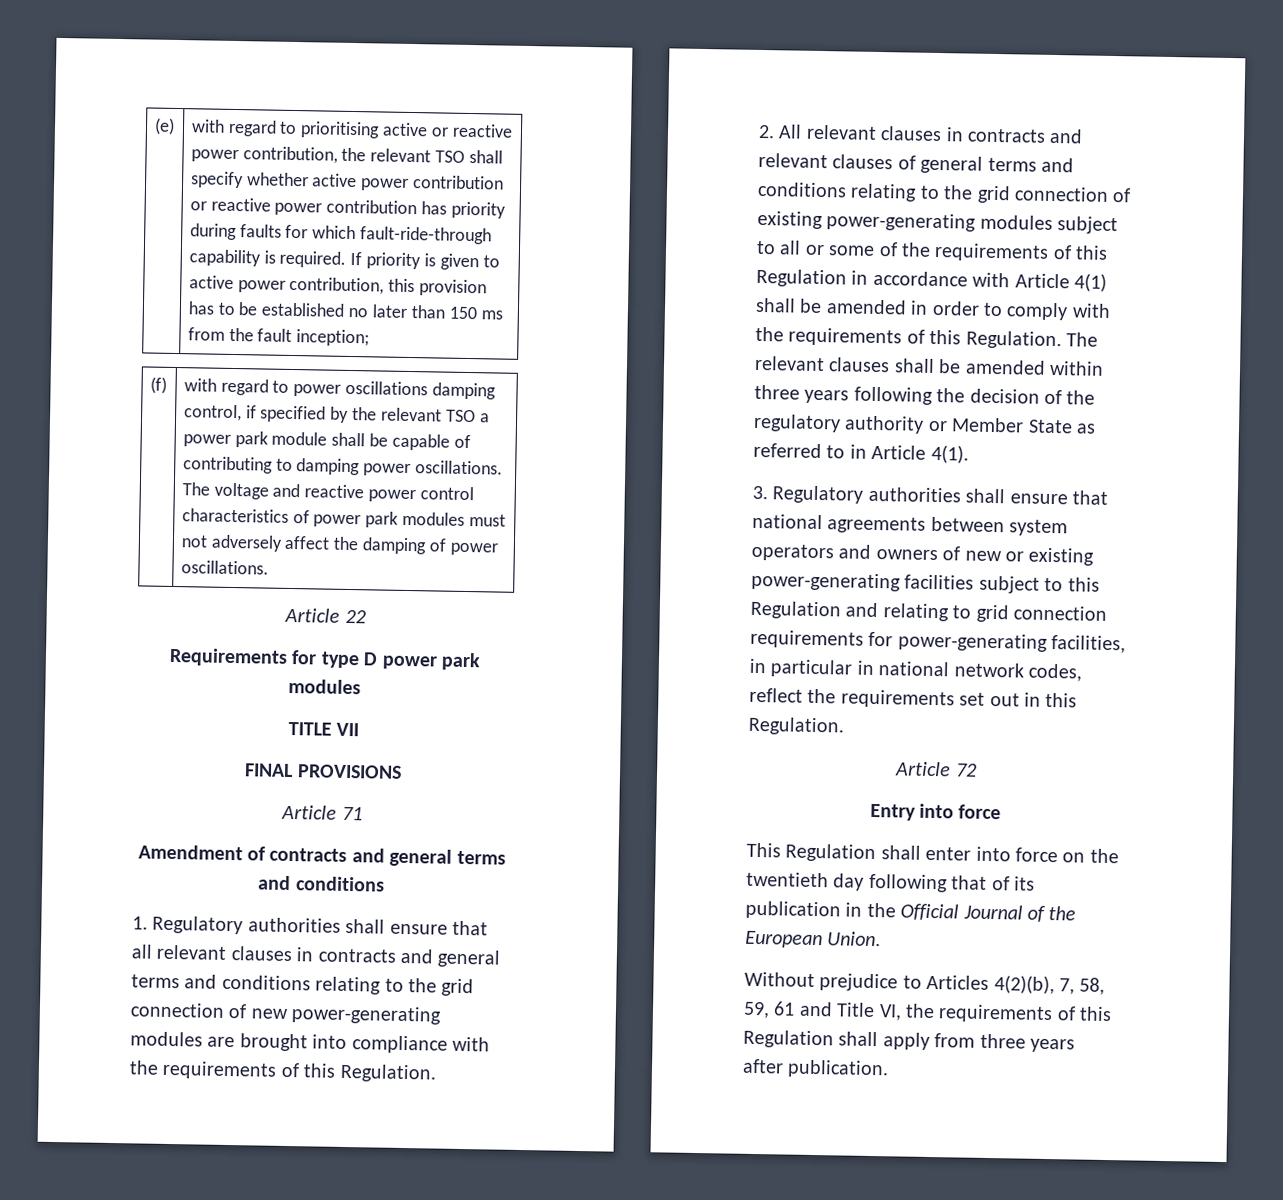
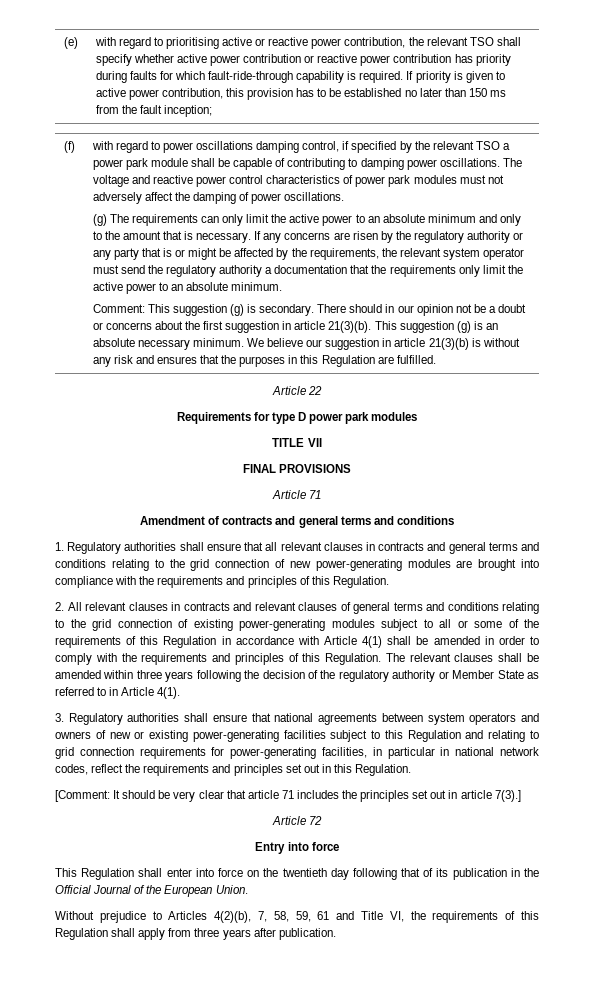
(269, 567) none -> [92,214,522,226] [92,231,524,243] [92,248,525,260] [92,265,523,277] [92,282,283,294] [92,304,527,316] [92,321,498,333] [92,338,520,350] [92,355,436,367] // (g) The requirements can only limit the active power to an absolute minimum and only to the amount that is necessary. If any concerns are risen by the regulatory authority or any party that is or might be affected by the requirements, the relevant system operator must send the regulatory authority a documentation that the requirements only limit the active power to an absolute minimum. // Comment: This suggestion (g) is secondary. There should in our opinion not be a doubt or concerns about the first suggestion in article 21(3)(b). This suggestion (g) is an absolute necessary minimum. We believe our suggestion in article 21(3)(b) is without any risk and ensures that the purposes in this Regulation are fulfilled.
(278, 1070) none -> [226,576,297,588] and principles
(903, 337) none -> [212,653,284,665] and principles
(955, 699) none -> [212,764,283,776] and principles
(845, 726) none -> [55,790,521,802] // [Comment: It should be very clear that article 71 includes the principles set out in article 7(3).]

